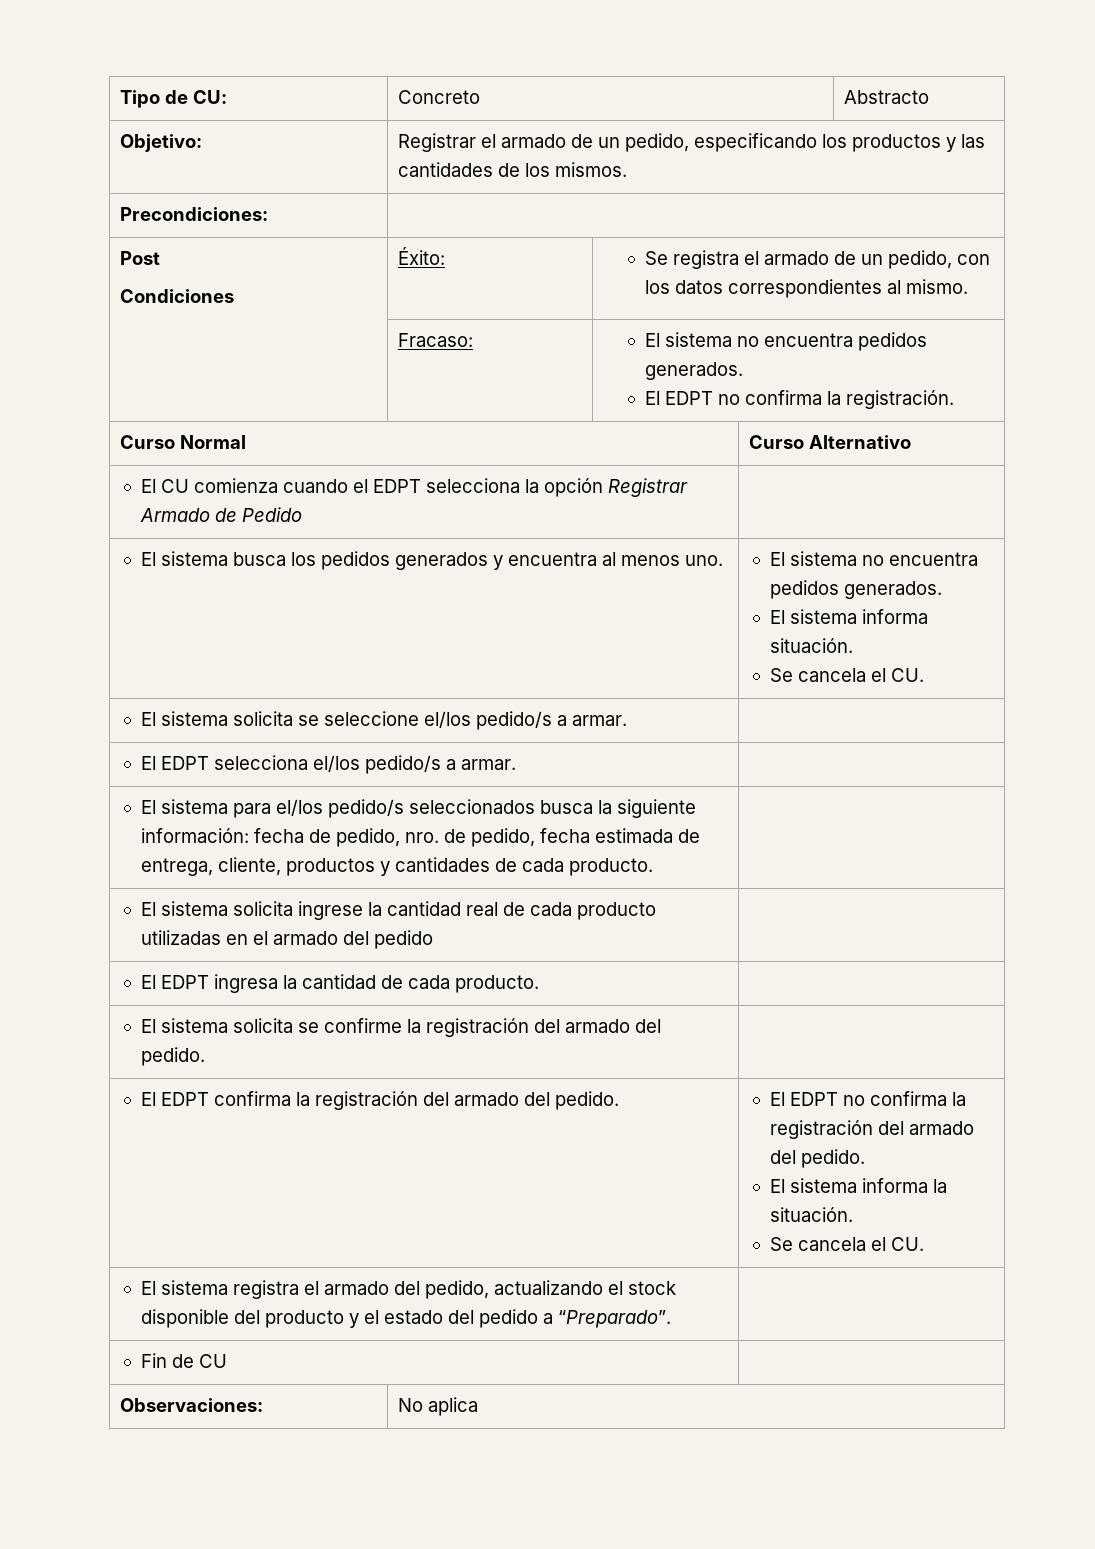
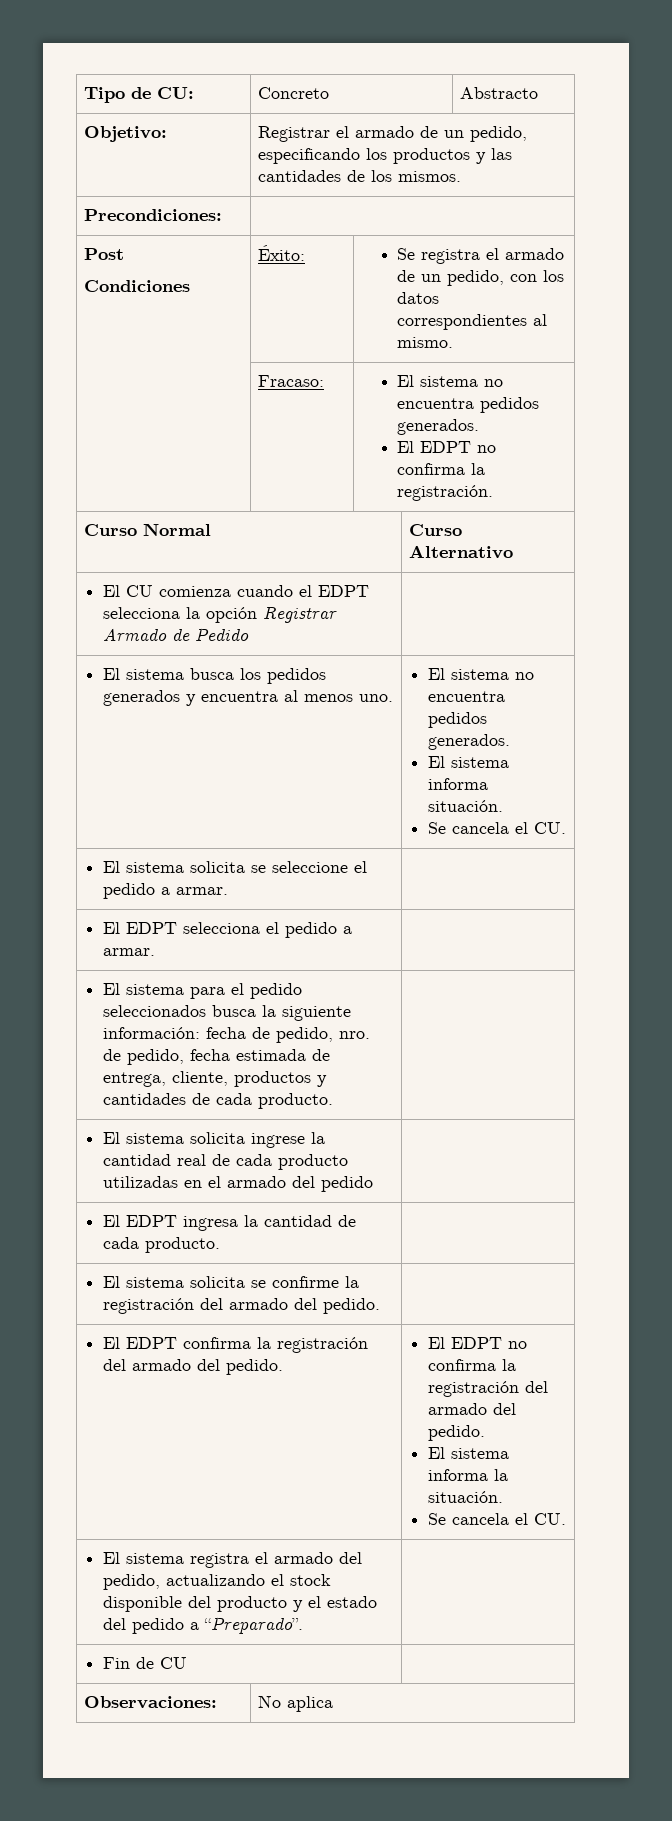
[423,711,552,730] el/los pedido/s -> [354,861,368,873] [103,883,156,899] el pedido
[312,755,441,774] el/los pedido/s -> [266,922,338,938] el pedido
[275,799,404,818] el/los pedido/s -> [231,983,303,999] el pedido

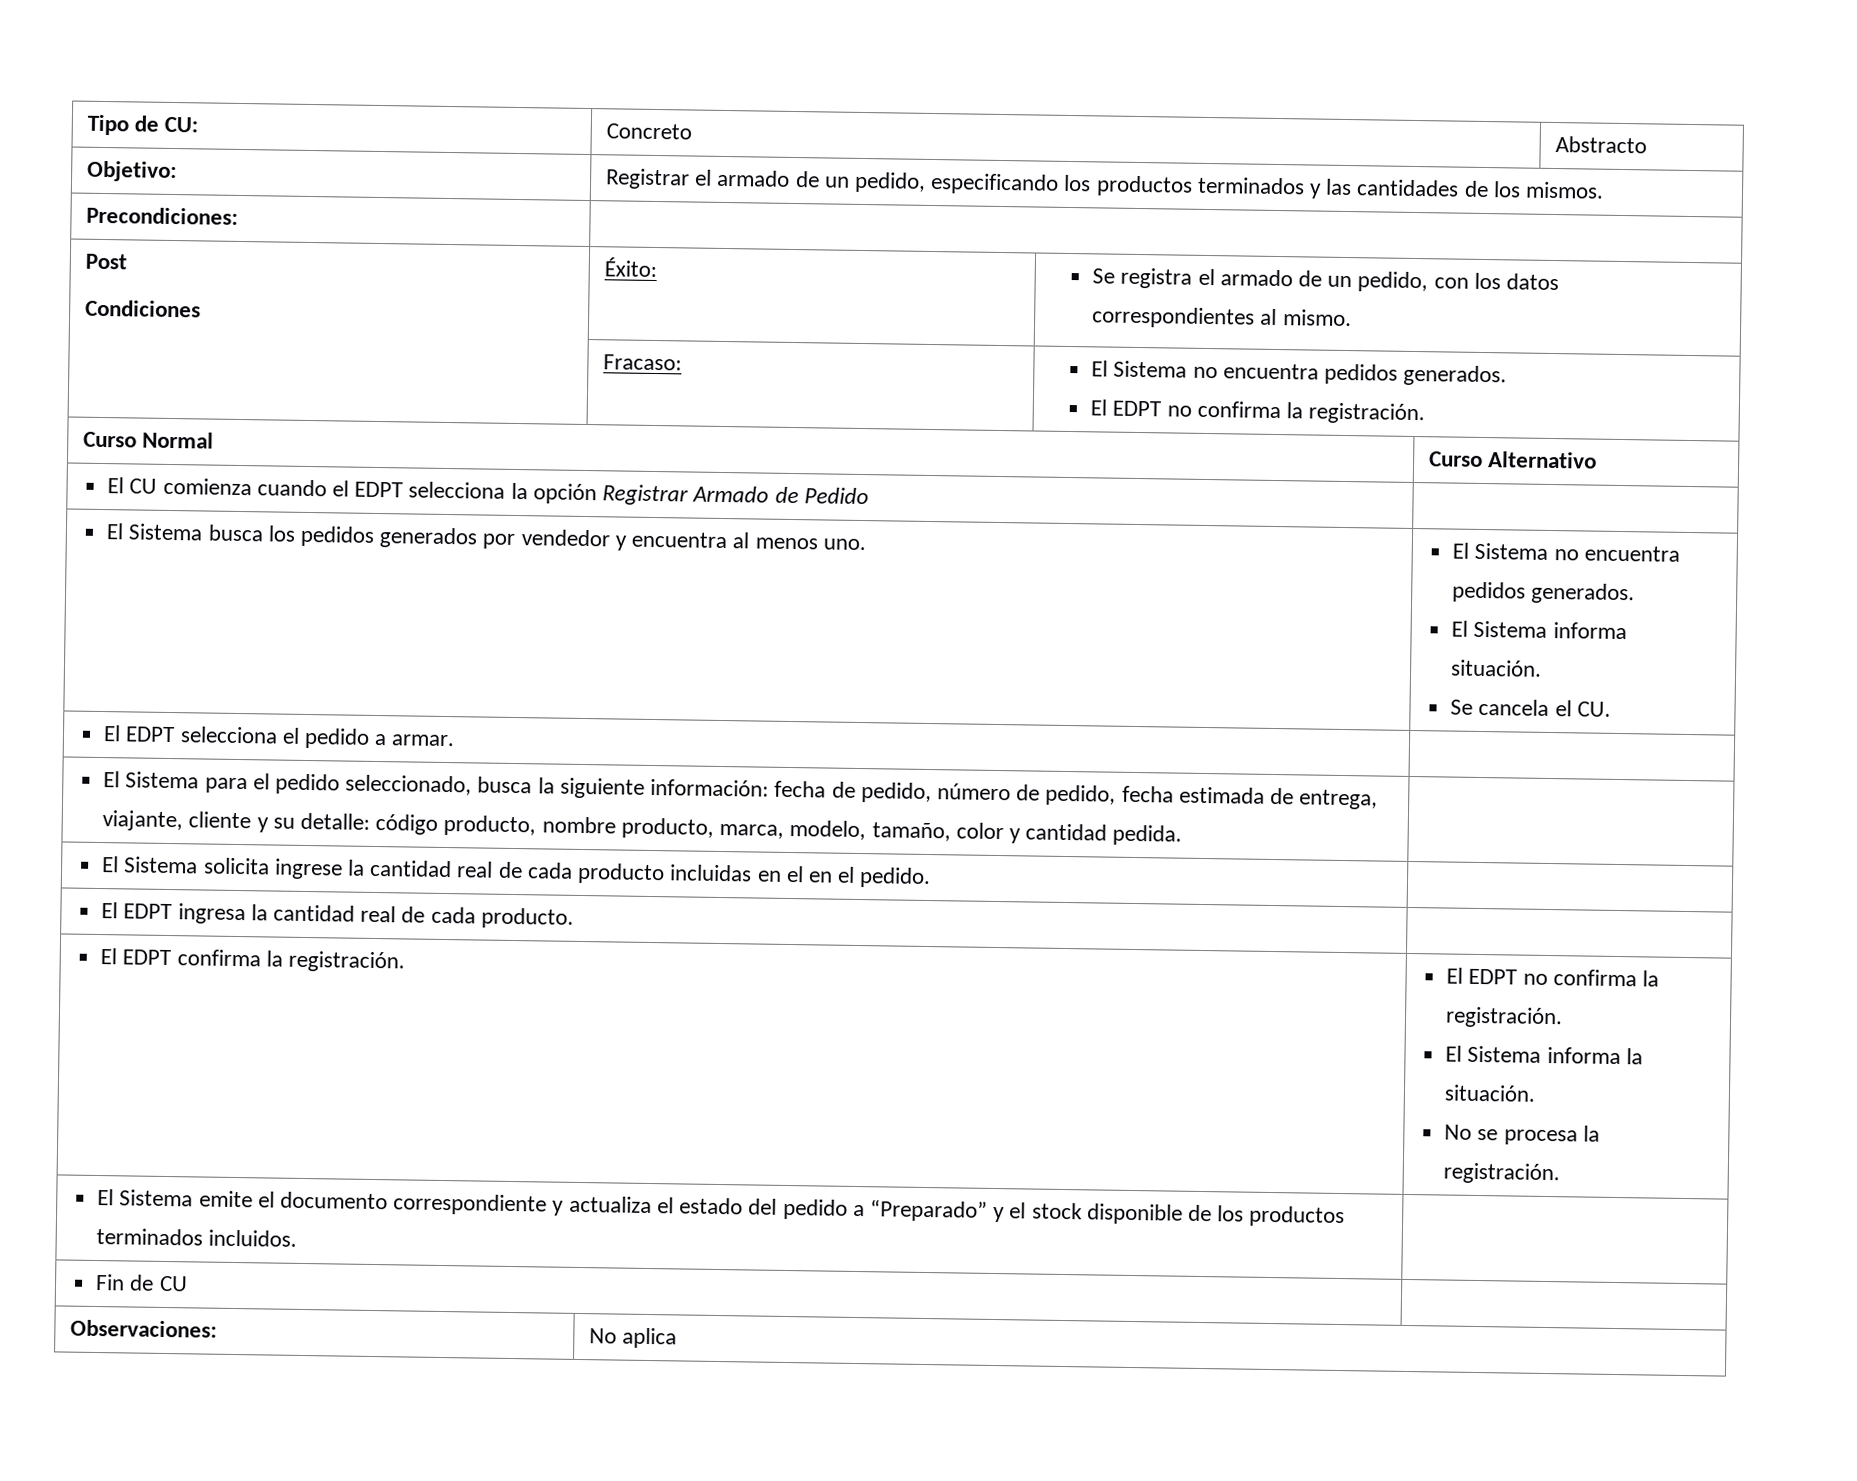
(470, 156) none -> [1196,176,1305,195] terminados
[420,376,479,387] sistema -> [1113,360,1188,378] Sistema
[126,669,185,680] sistema -> [128,523,204,541] Sistema
(181, 698) none -> [482,529,611,550] por vendedor
[451,669,535,680] [428,691,506,702] [428,712,488,728] [428,734,511,750] [428,756,510,768] sistema no encuentra pedidos generados. // El sistema -> [1474,542,1680,562] [1452,581,1636,605] [1451,620,1548,638] Sistema no encuentra pedidos generados. // El Sistema
[103,861,368,873] [103,883,229,899] // El sistema solicita se seleccione el pedido a armar. | -> (1611, 709) none
[126,984,185,995] sistema -> [125,771,200,789] Sistema
[103,1005,207,1017] seleccionados -> [345,774,473,796] seleccionado,
[339,1031,371,1039] nro. -> [936,783,1011,801] número
[172,1071,328,1087] [103,1093,334,1109] [103,1132,185,1144] cliente, productos y cantidades de cada producto. | // El sistema -> [102,810,1183,846] [102,856,199,874] viajante, cliente y su detalle: código producto, nombre producto, marca, modelo, tamaño, color y cantidad pedida. | // El Sistema
[103,1176,374,1192] utilizadas en el armado del pedido -> [669,864,932,889] incluidas en el en el pedido.
[338,1215,357,1227] [103,1237,221,1253] [103,1276,360,1288] [103,1298,381,1314] de cada producto. | // El sistema solicita se confirme la registración del armado del pedido. | -> [360,905,574,929] real de cada producto. |
[277,1337,369,1353] [103,1359,284,1375] [428,1337,528,1349] [428,1359,517,1371] [428,1381,549,1397] [428,1403,517,1415] [428,1425,486,1441] [428,1447,510,1459] registración del armado del pedido. | El EDPT no confirma la registración del armado del pedido. // El sistema -> [288,950,406,973] [1446,967,1660,987] [1445,1006,1564,1029] [1445,1045,1542,1063] registración. | El EDPT no confirma la registración. // El Sistema
[428,1513,567,1525] [103,1552,363,1568] [103,1574,332,1590] [103,1596,304,1612] Se cancela el CU. // El sistema registra el armado del pedido, actualizando el stock disponible del producto y -> [1444,1124,1600,1146] [1443,1162,1561,1185] [97,1189,652,1216] No se procesa la registración. // El Sistema emite el documento correspondiente y actualiza
[204,1617,304,1634] “Preparado”. -> [869,1199,1346,1228] [96,1228,298,1247] “Preparado” y el stock disponible de los productos terminados incluidos.

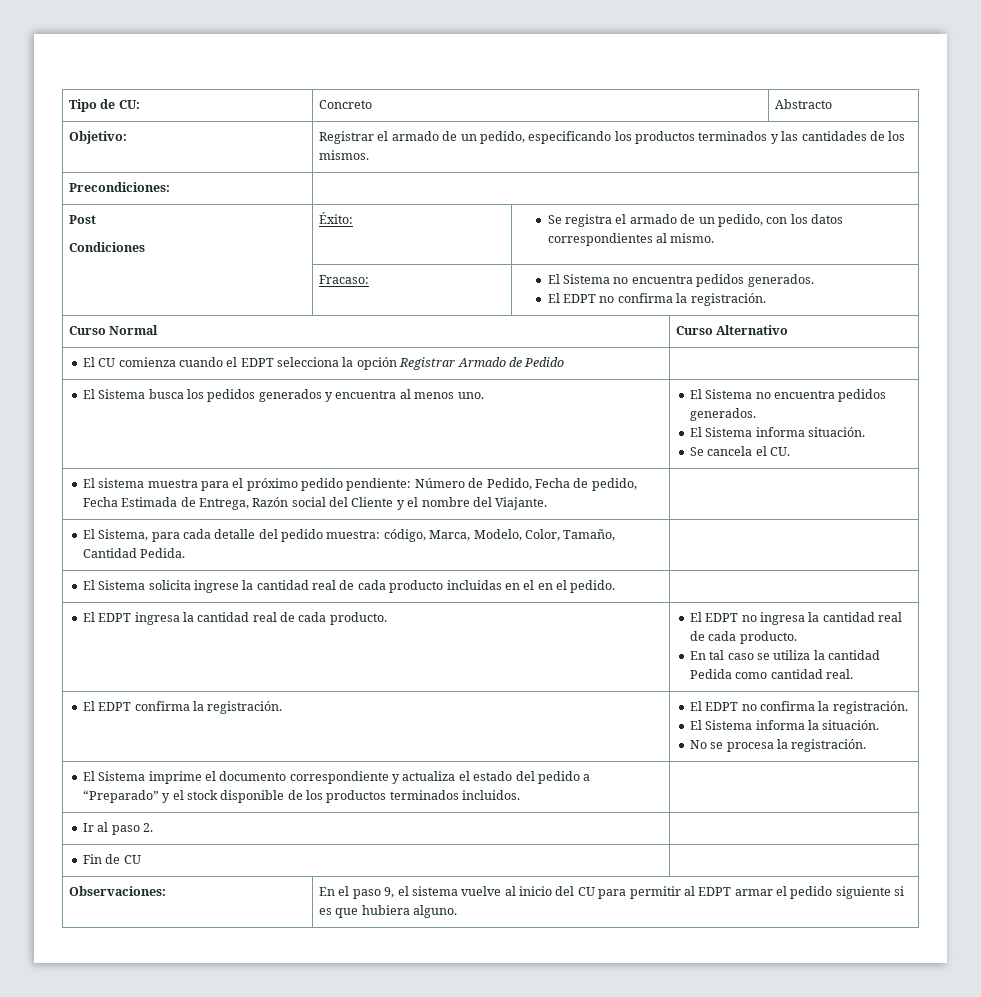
[482,529,611,550] por vendedor -> (322, 395) none
[125,726,456,749] [103,771,1379,810] [102,810,1183,846] EDPT selecciona el pedido a armar. | // El Sistema para el pedido seleccionado, busca la siguiente información: fecha de pedido, número de pedido, fecha estimada de entrega, viajante, cliente y su detalle: código producto, nombre producto, marca, modelo, tamaño, color y cantidad pedida. -> [98,478,637,491] [82,497,548,510] [82,529,616,542] [82,548,186,558] sistema muestra para el próximo pedido pendiente: Número de Pedido, Fecha de pedido, Fecha Estimada de Entrega, Razón social del Cliente y el nombre del Viajante. | // El Sistema, para cada detalle del pedido muestra: código, Marca, Modelo, Color, Tamaño, Cantidad Pedida.
(574, 918) none -> [689,612,903,625] [689,631,797,644] [689,650,881,660] [689,669,853,679] El EDPT no ingresa la cantidad real de cada producto. // En tal caso se utiliza la cantidad Pedida como cantidad real.
[198,1190,253,1208] emite -> [148,771,202,784] imprime
(298, 1238) none -> [82,822,153,835] // Ir al paso 2. |
[588,1327,678,1349] No aplica -> [319,886,905,899] [319,905,458,918] En el paso 9, el sistema vuelve al inicio del CU para permitir al EDPT armar el pedido siguiente si es que hubiera alguno.

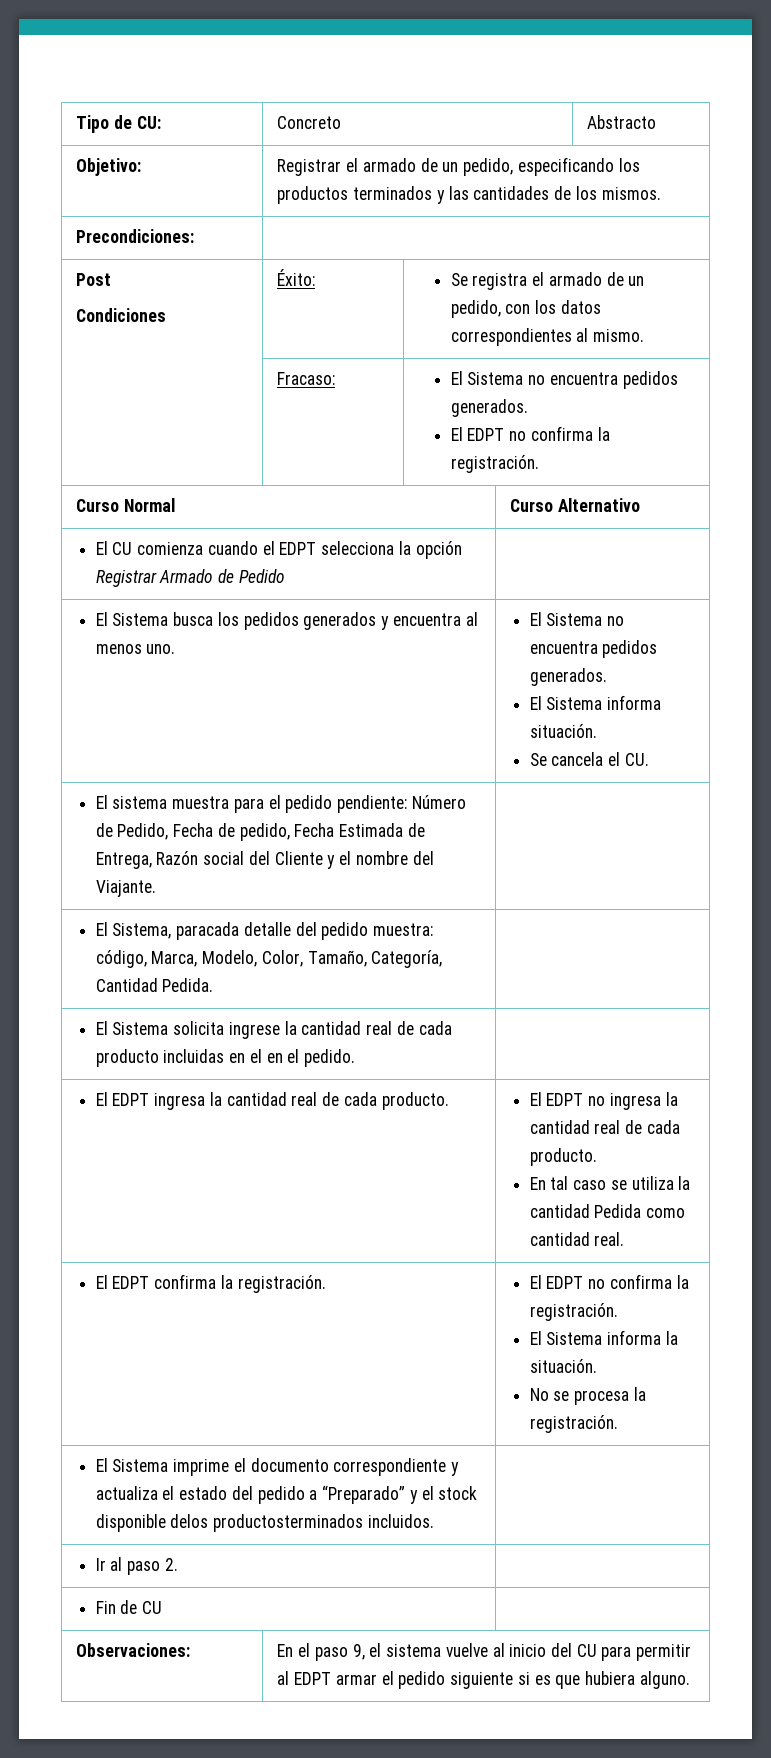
[246,478,298,491] próximo -> (281, 802) none
[151,529,211,542] para cada -> [176,922,240,940] paracada
(616, 535) none -> [371,950,443,968] Categoría,
[287,790,459,803] de los productos terminados -> [170,1514,364,1532] delos productosterminados

